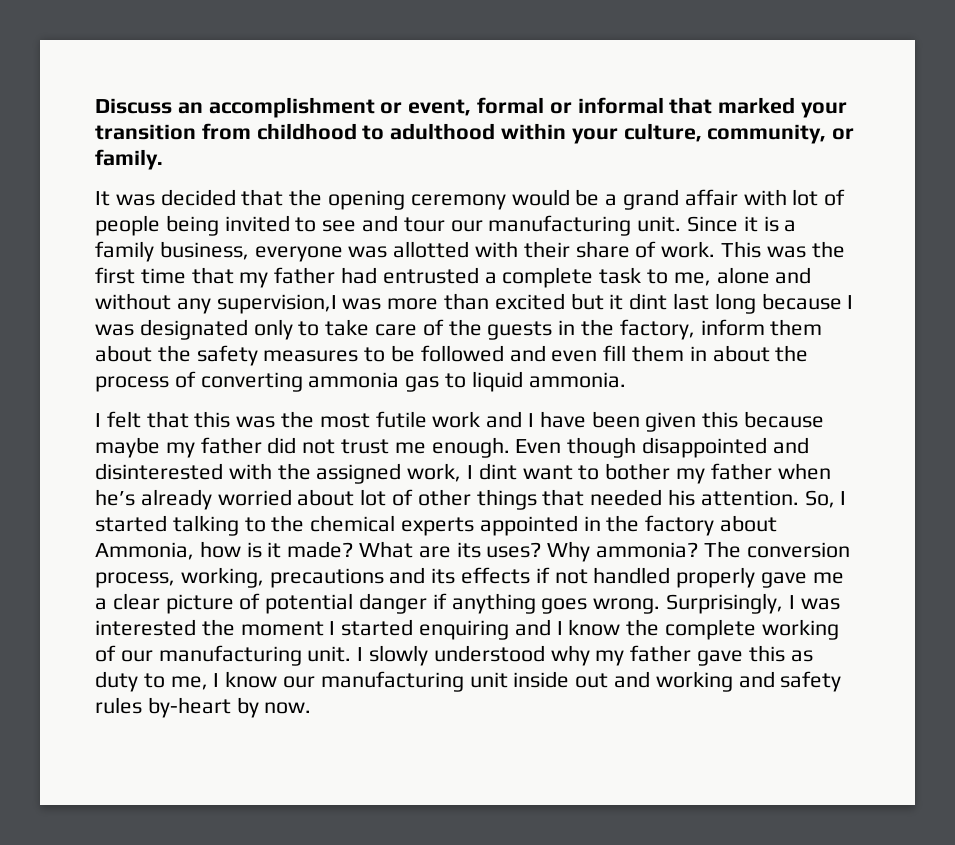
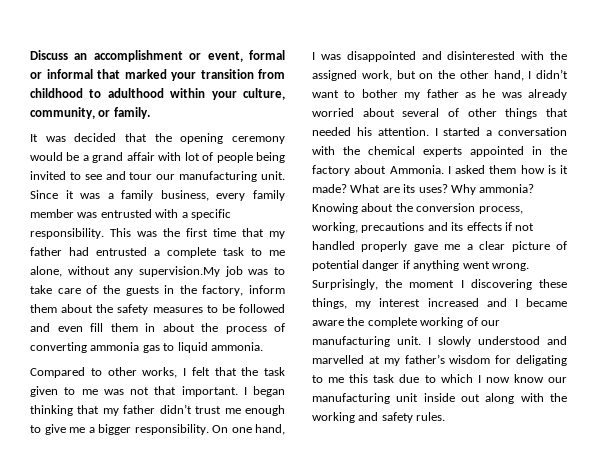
[763,216,779,232] is -> [80,193,101,199] was
[254,241,716,262] everyone was allotted with their share of work. -> [216,190,285,201] [30,209,231,220] [30,228,104,239] every family member was entrusted with a specific responsibility.
[673,267,812,286] [95,293,854,314] [95,319,293,340] me, alone and without any supervision,I was more than excited but it dint last long because I was designated only -> [269,250,285,256] [30,266,269,277] me alone, without any supervision.My job was
[95,411,825,432] [95,437,637,458] I felt that this was the most futile work and I have been given this because maybe my father did not trust me enough. Even though -> [30,367,285,378] [30,386,285,397] [30,404,285,416] [30,424,285,435] [312,52,341,60] Compared to other works, I felt that the task given to me was not that important. I began thinking that my father didn’t trust me enough to give me a bigger responsibility. On one hand, I was
[467,463,517,480] I dint -> [396,69,568,81] but on the other hand, I didn’t
[777,463,831,480] [95,489,135,506] when he’s -> [464,89,522,98] as he was
[360,489,387,506] lot -> [402,108,440,117] several
[804,490,847,508] [95,515,266,536] So, I started talking to -> [434,127,567,136] [312,146,335,155] I started a conversation with
[95,542,194,560] Ammonia, -> [389,165,517,174] Ammonia. I asked them
[703,541,741,558] The -> [312,203,413,214] Knowing about the
[541,598,588,614] goes -> [462,261,490,269] went
[788,595,840,610] [95,619,621,640] I was interested the moment I started enquiring and I know -> [385,279,567,290] [312,298,567,309] [312,320,344,326] the moment I discovering these things, my interest increased and I became aware
[550,645,813,666] [95,671,220,692] why my father gave this as duty to me, I -> [547,336,567,345] [312,354,567,366] [312,374,510,383] and marvelled at my father’s wisdom for deligating to me this task due to which I now
[614,671,842,692] [95,697,312,718] and working and safety rules by-heart by now. -> [485,393,567,404] [312,412,446,423] along with the working and safety rules.

